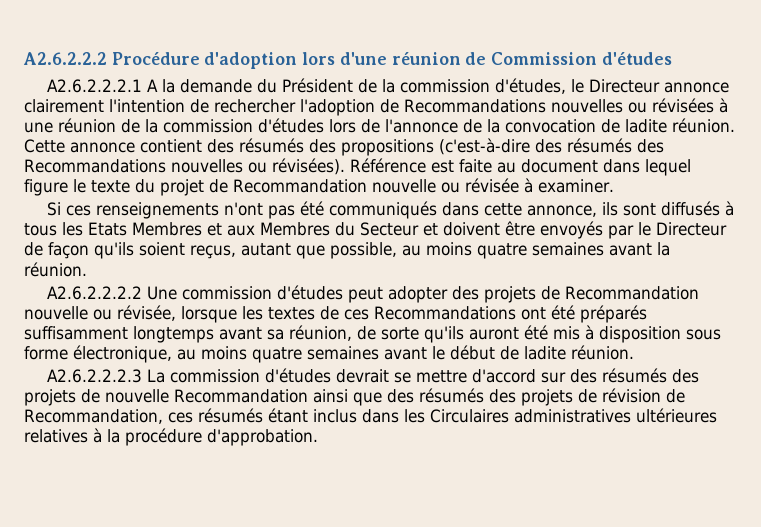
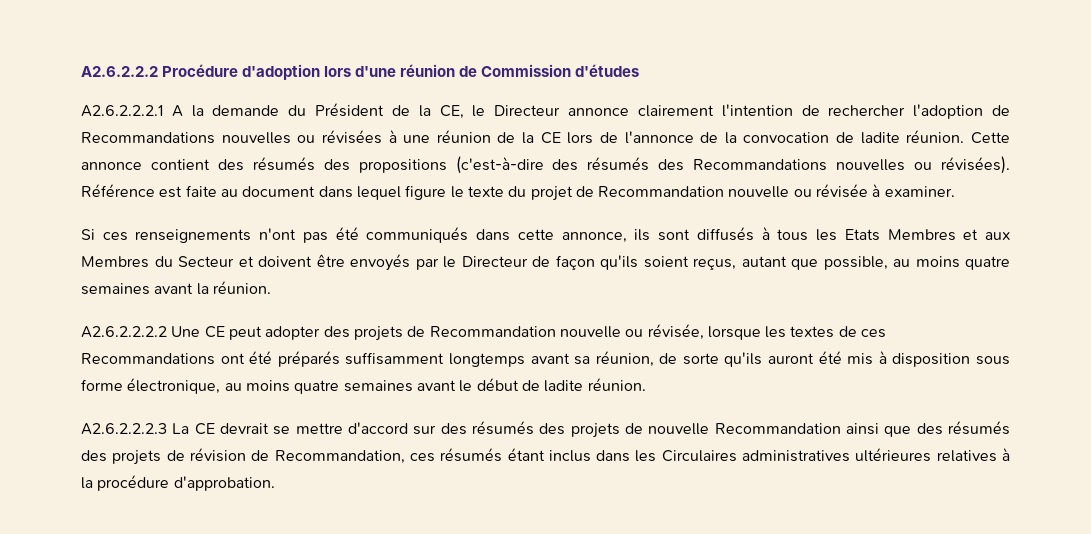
[400,78,567,94] commission d'études, -> [439,105,464,119] CE,
[163,118,324,133] commission d'études -> [540,132,561,144] CE
[182,285,344,300] commission d'études -> [204,326,225,338] CE
[170,368,332,383] commission d'études -> [194,423,215,435] CE

